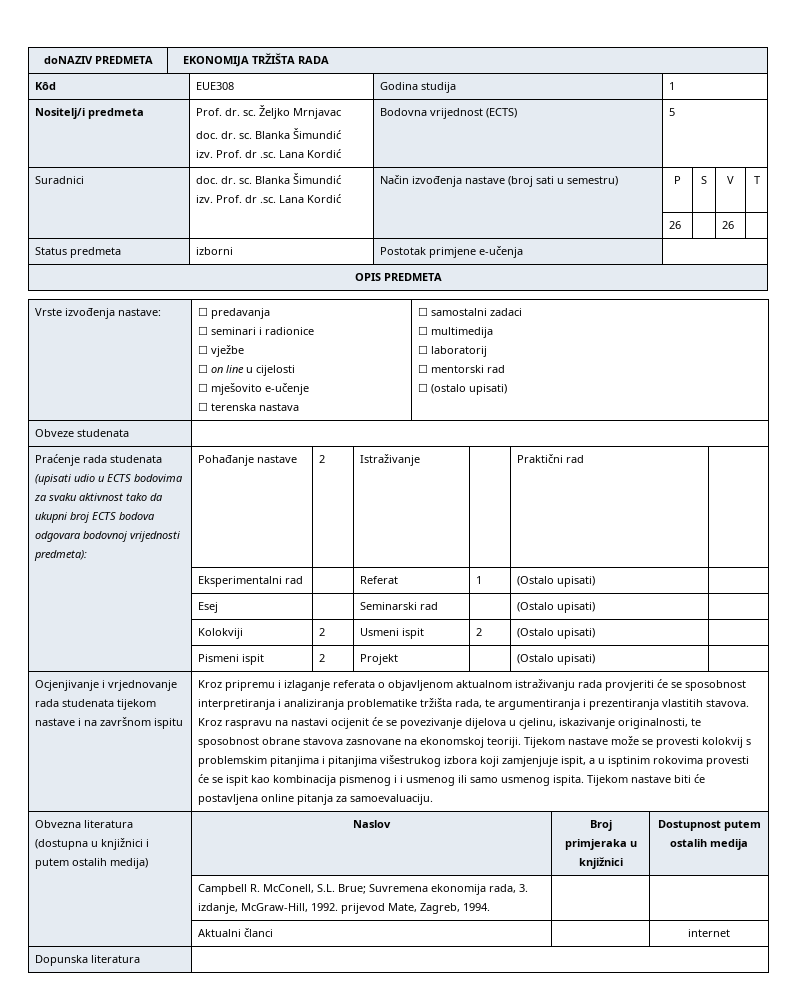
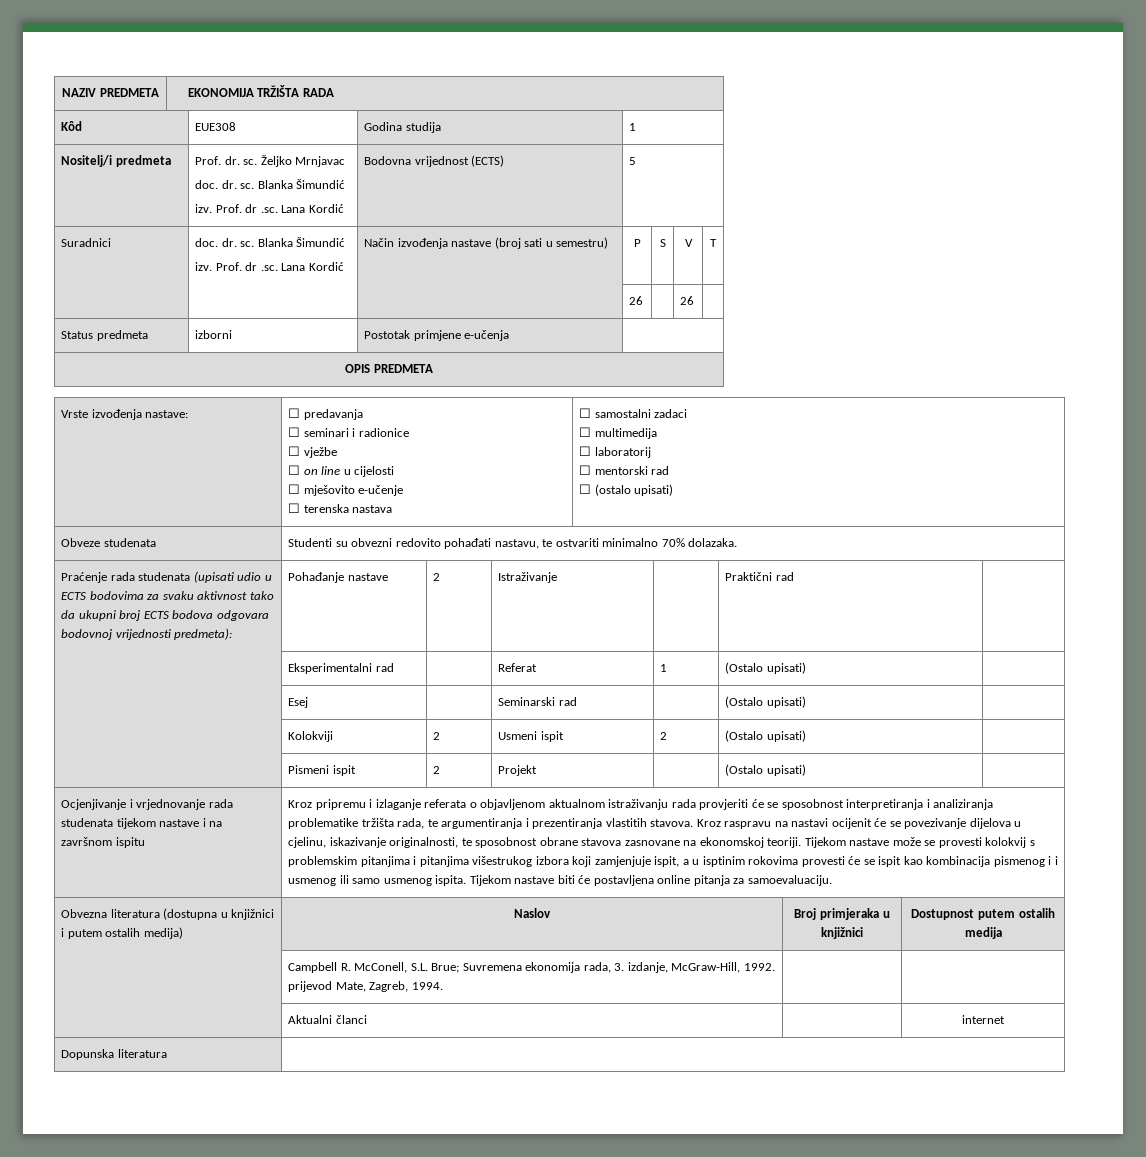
[43,56,93,64] doNAZIV -> [62,88,97,97] NAZIV
(129, 433) none -> [288,538,738,549] Studenti su obvezni redovito pohađati nastavu, te ostvariti minimalno 70% dolazaka.

